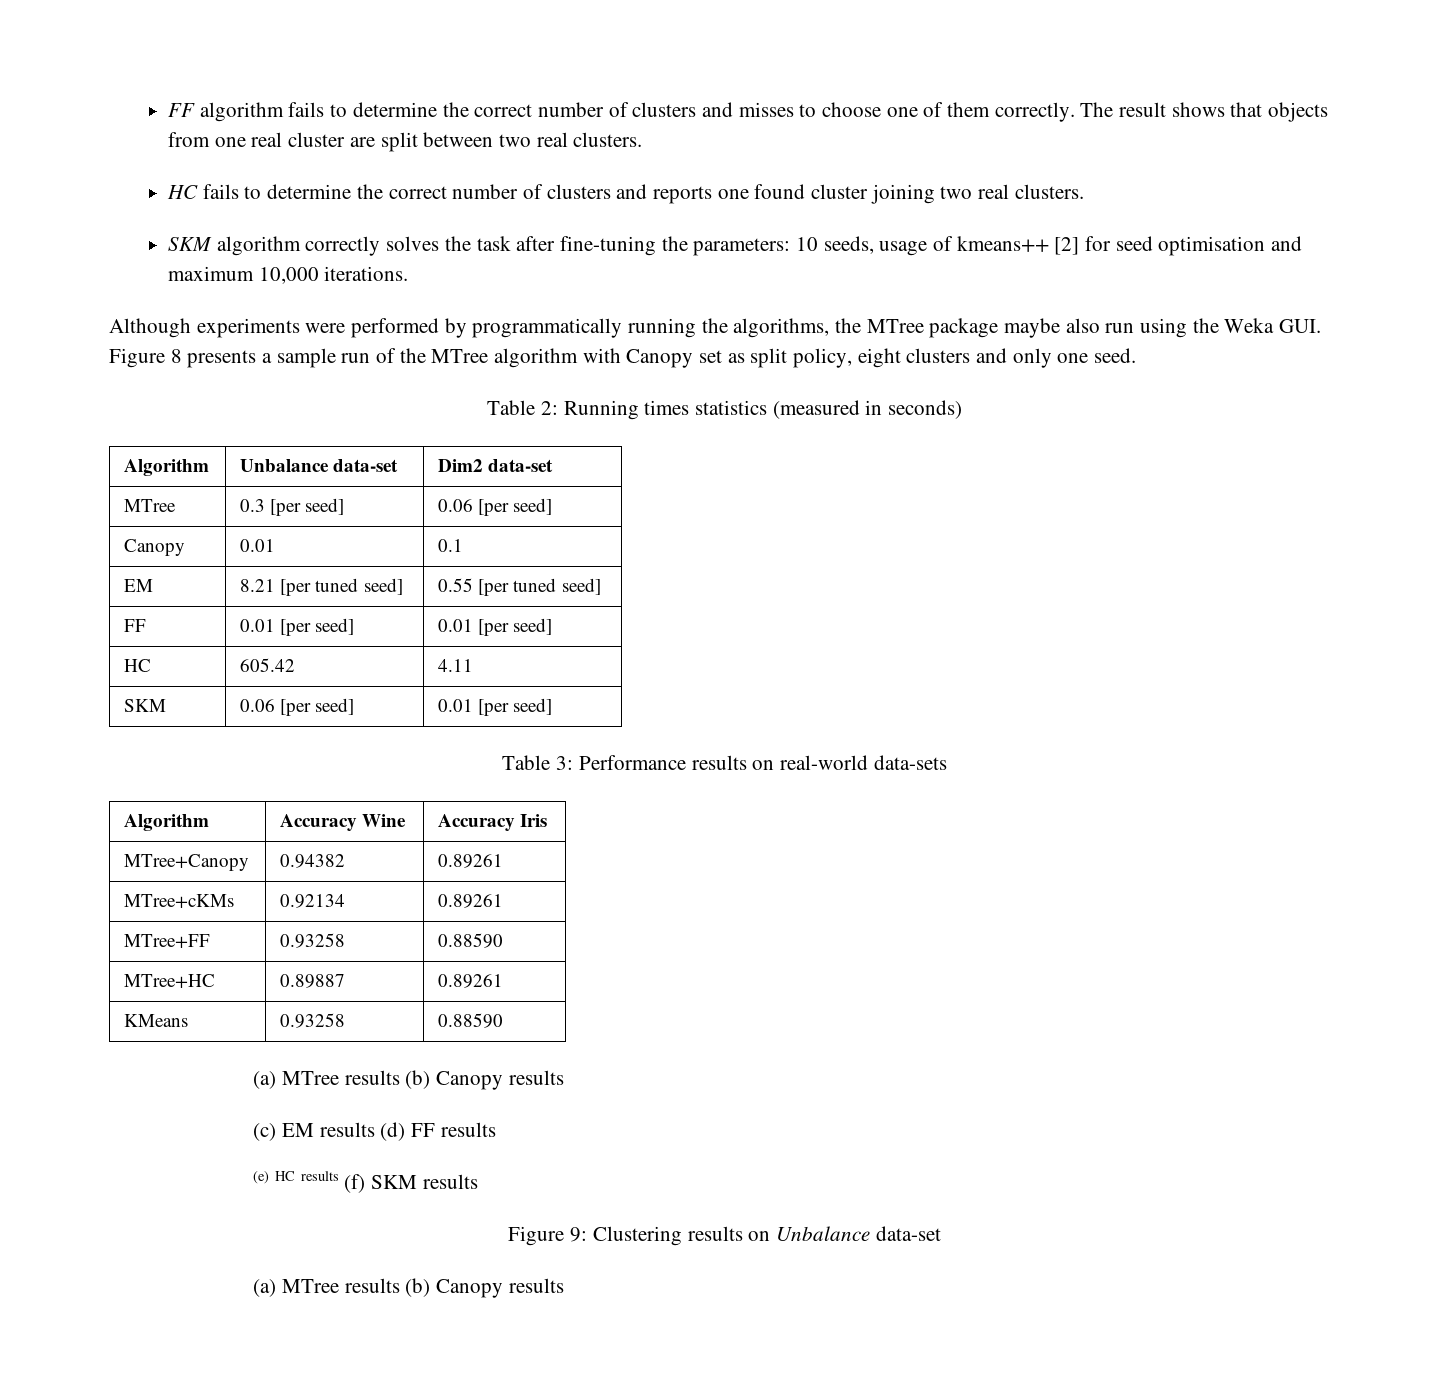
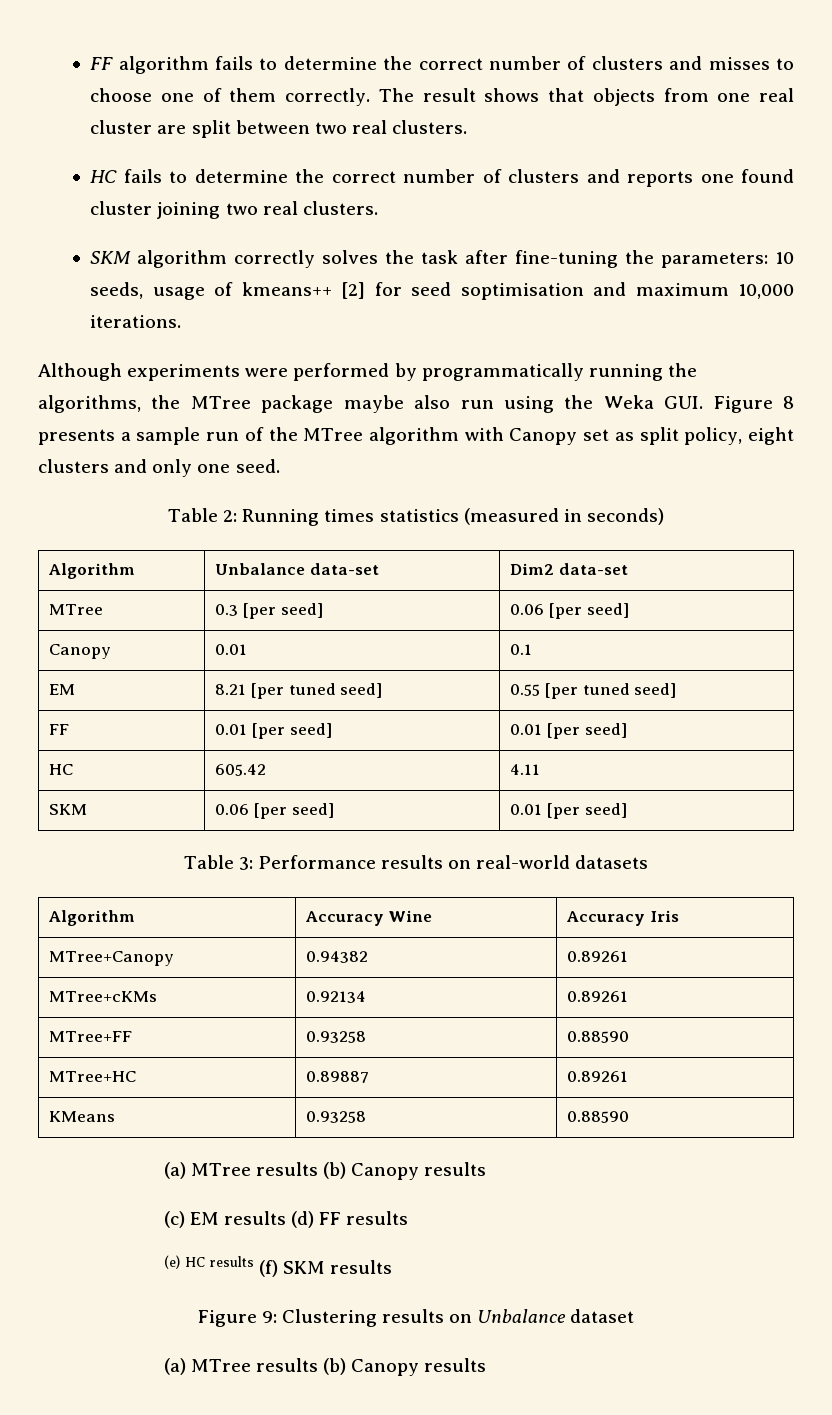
[1158,236,1266,256] optimisation -> [460,283,584,300] soptimisation
[873,755,947,770] data-sets -> [575,855,649,869] datasets
[875,1226,941,1241] data-set -> [570,1309,635,1323] dataset

